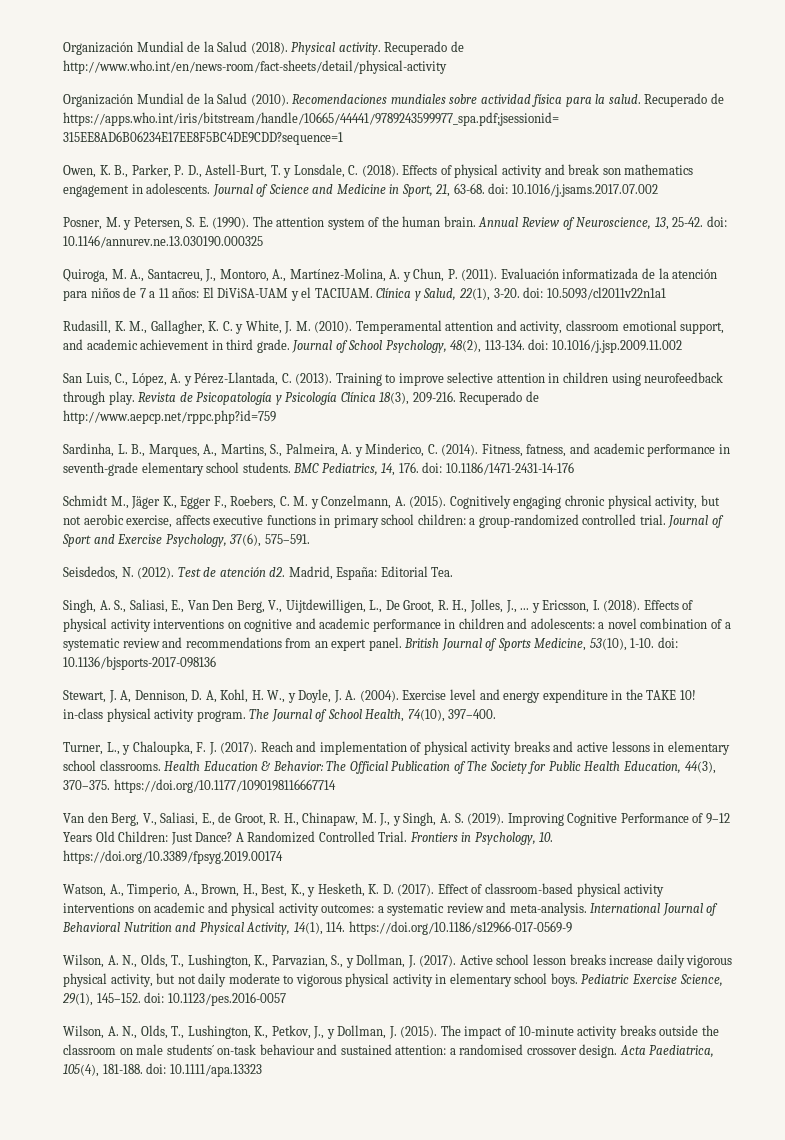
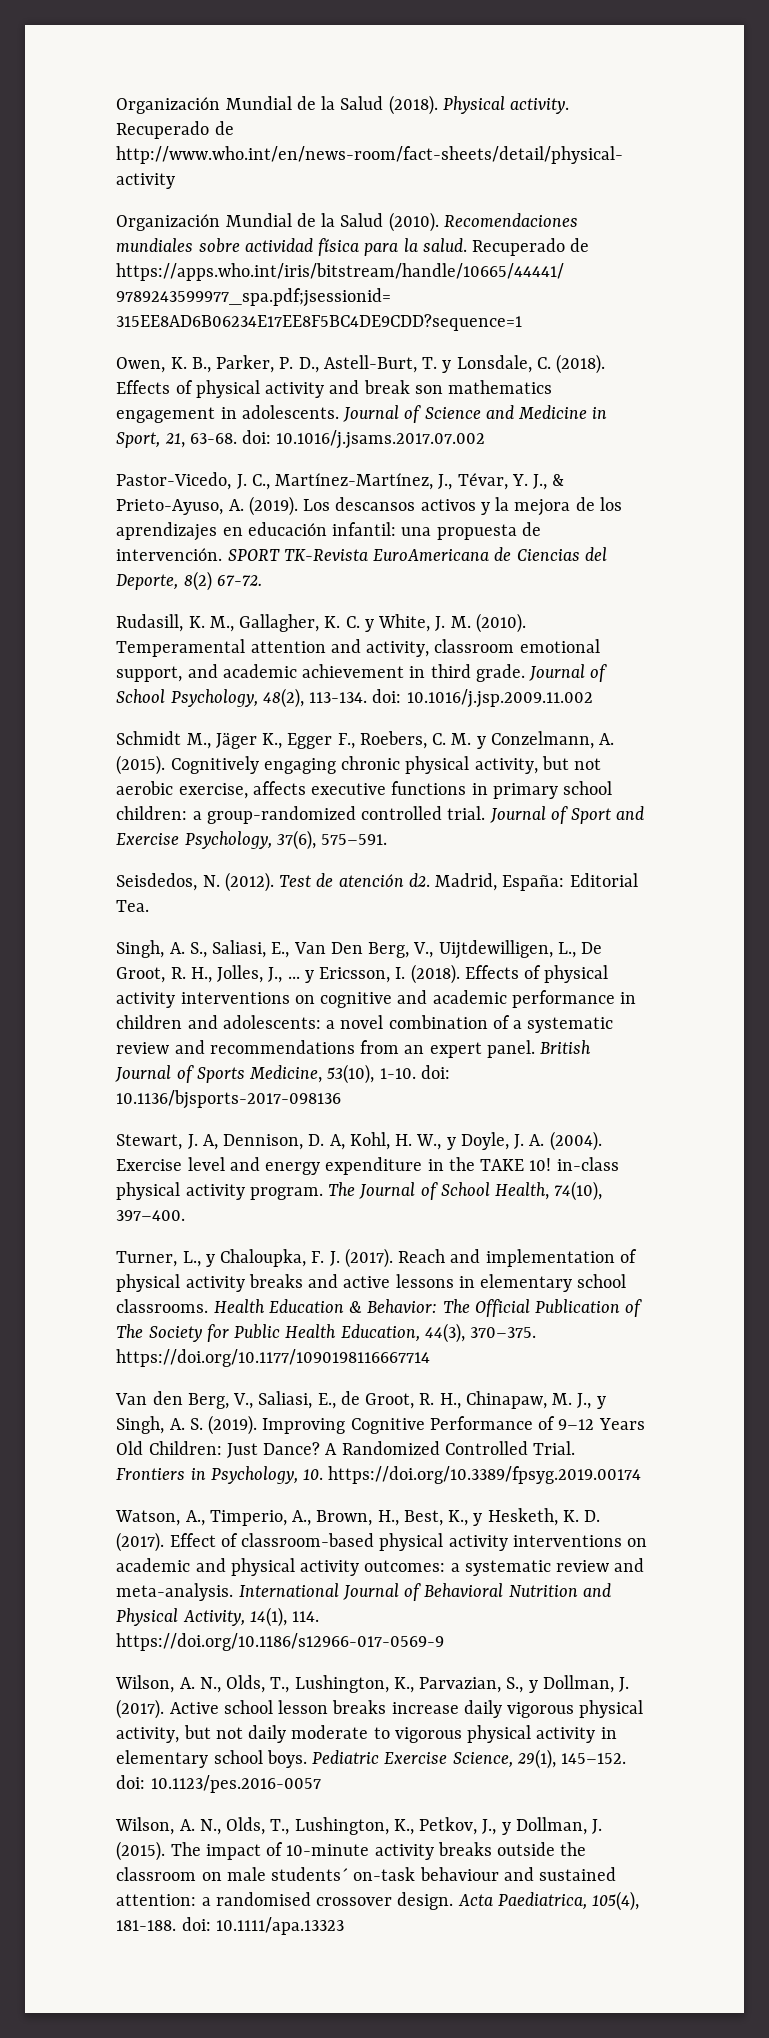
[63,216,727,230] [63,235,264,248] [63,268,718,282] [63,287,666,301] Posner, M. y Petersen, S. E. (1990). The attention system of the human brain. Annual Review of Neuroscience, 13, 25-42. doi: 10.1146/annurev.ne.13.030190.000325 // Quiroga, M. A., Santacreu, J., Montoro, A., Martínez-Molina, A. y Chun, P. (2011). Evaluación informatizada de la atención para niños de 7 a 11 años: El DiViSA-UAM y el TACIUAM. Clínica y Salud, 22(1), 3-20. doi: 10.5093/cl2011v22n1a1 -> [116,472,565,490] [116,496,622,516] [116,522,541,541] [116,547,607,561] [116,571,262,591] Pastor-Vicedo, J. C., Martínez-Martínez, J., Tévar, Y. J., & Prieto-Ayuso, A. (2019). Los descansos activos y la mejora de los aprendizajes en educación infantil: una propuesta de intervención. SPORT TK-Revista EuroAmericana de Ciencias del Deporte, 8(2) 67-72.
[63,372,724,386] [63,391,539,405] [63,410,277,424] [63,443,730,457] [63,462,574,476] // San Luis, C., López, A. y Pérez-Llantada, C. (2013). Training to improve selective attention in children using neurofeedback through play. Revista de Psicopatología y Psicología Clínica 18(3), 209-216. Recuperado de http://www.aepcp.net/rppc.php?id=759 // Sardinha, L. B., Marques, A., Martins, S., Palmeira, A. y Minderico, C. (2014). Fitness, fatness, and academic performance in seventh-grade elementary school students. BMC Pediatrics, 14, 176. doi: 10.1186/1471-2431-14-176 -> (593, 698) none

